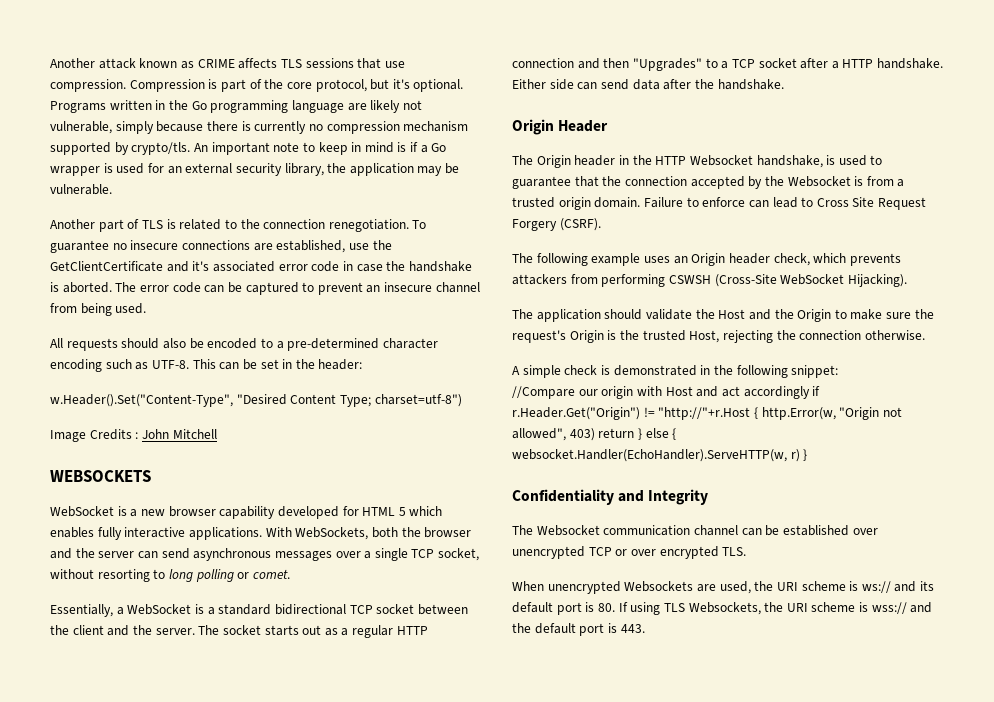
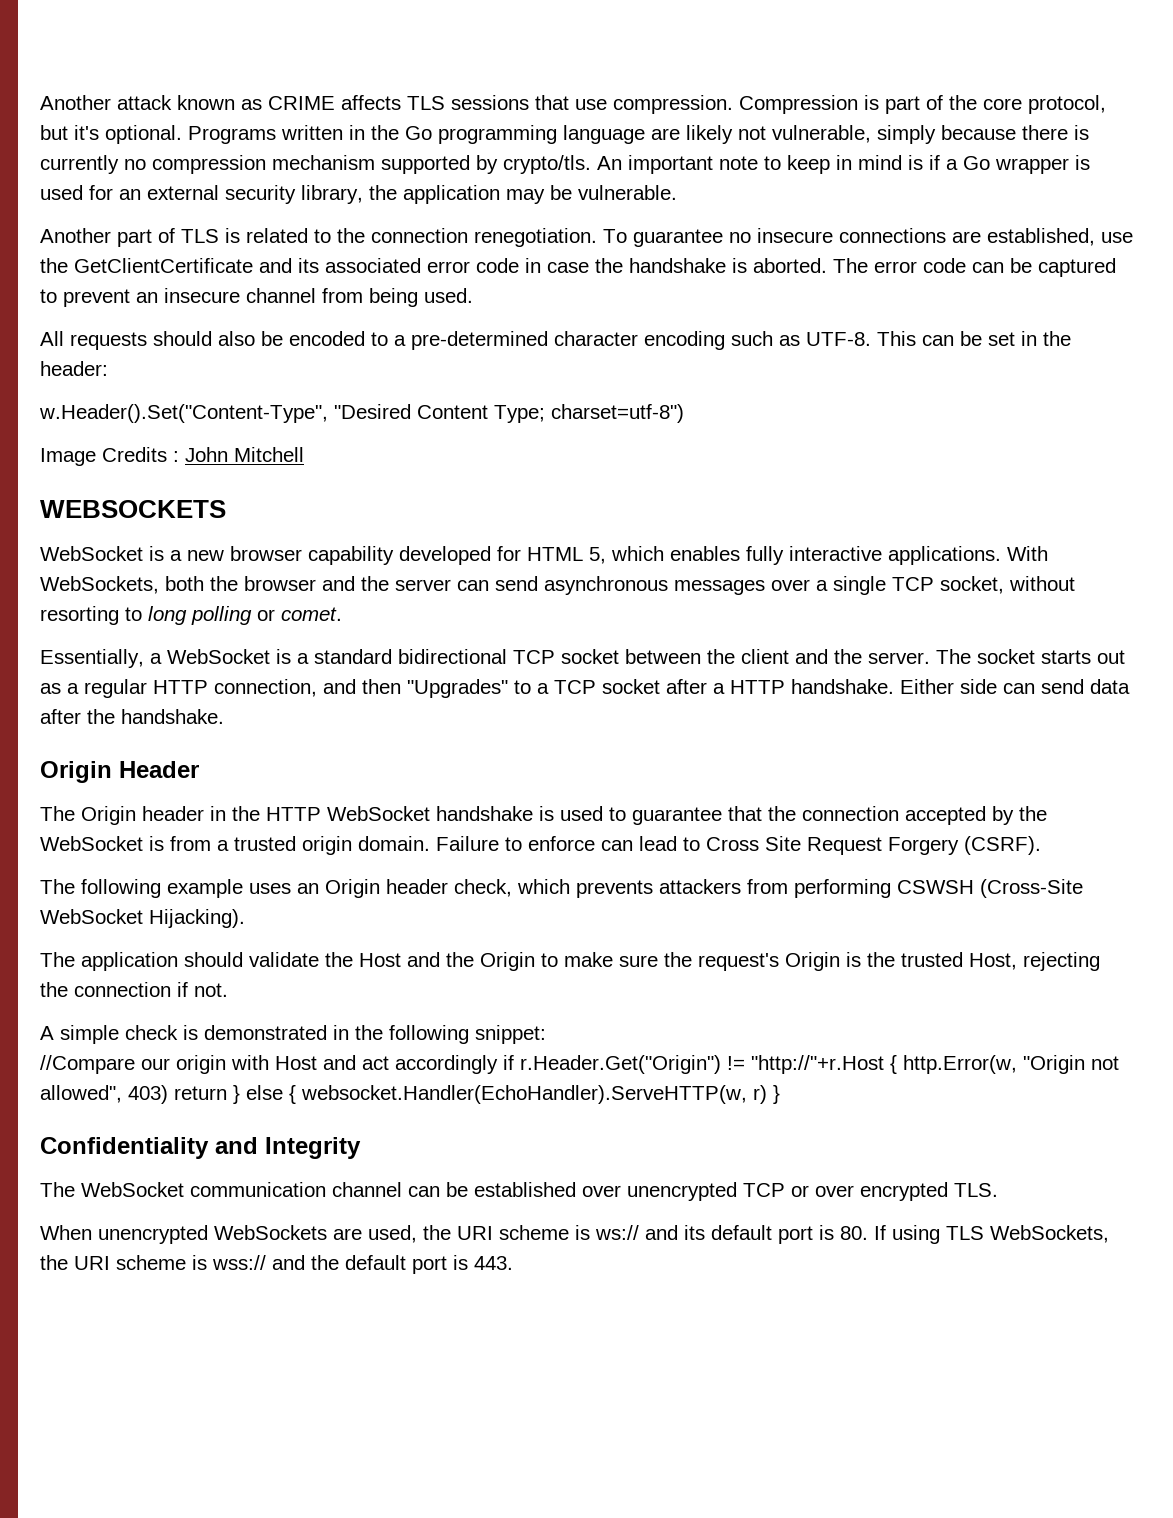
[192,261,210,271] it's -> [298,258,319,273] its
[398,507,406,516] 5 -> [589,547,606,564] 5,
[512,58,574,68] connection -> [214,679,317,697] connection,
[689,155,823,168] Websocket handshake, -> [327,806,533,821] WebSocket handshake
[787,176,851,187] Websocket -> [40,836,143,851] WebSocket
[864,330,925,340] otherwise. -> [177,982,228,997] if not.
[536,525,600,536] Websocket -> [81,1182,184,1197] WebSocket
[624,581,694,592] Websockets -> [214,1225,327,1240] WebSockets
[688,602,761,615] Websockets, -> [990,1225,1109,1243] WebSockets,

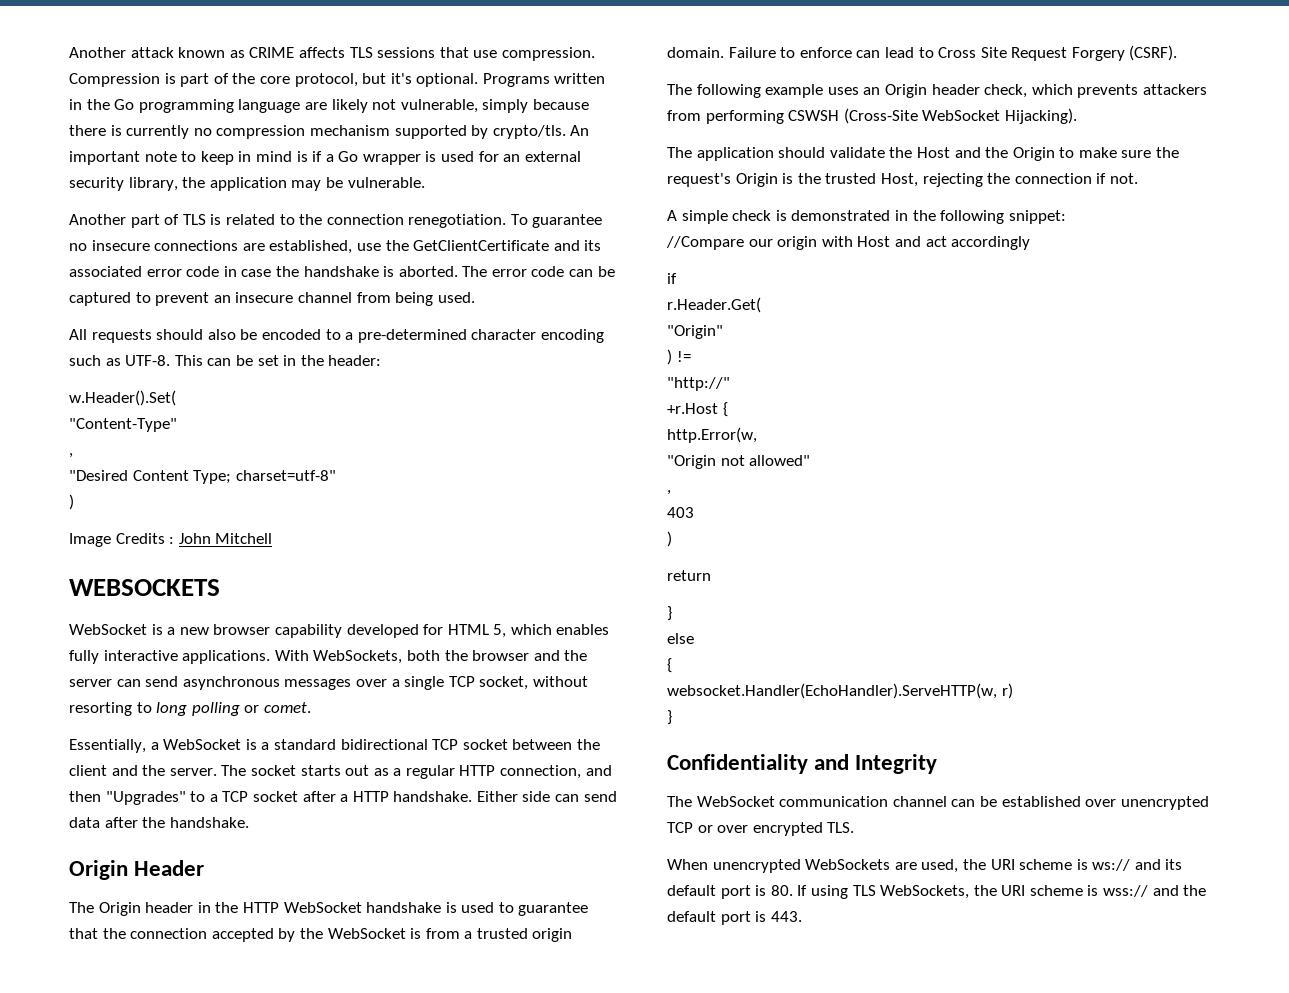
[39,404,328,423] w.Header().Set("Content-Type", -> [69,390,176,406] [69,418,177,432] [69,453,73,458] w.Header().Set( // "Content-Type" // , //
[551,404,684,423] charset=utf-8") -> [235,470,336,481] [69,494,74,510] charset=utf-8" // )
[503,1055,721,1074] if r.Header.Get("Origin") -> [667,273,677,284] [667,297,761,313] [667,325,723,339] [667,349,672,365] // if // r.Header.Get( // "Origin" // )
[751,1055,897,1074] "http://"+r.Host { -> [667,377,730,391] [667,402,728,417] // "http://" // +r.Host { //
(1017, 1064) none -> (757, 435) //
[40,1085,168,1104] allowed", 403) -> [749,455,811,466] [667,490,671,495] [667,507,694,518] [667,531,672,547] allowed" // , // 403 // ) //
[233,1085,240,1104] } -> [667,606,672,621] // } //
[289,1085,296,1104] { -> [667,658,672,673] // { //
(767, 1094) none -> (1013, 691) //

